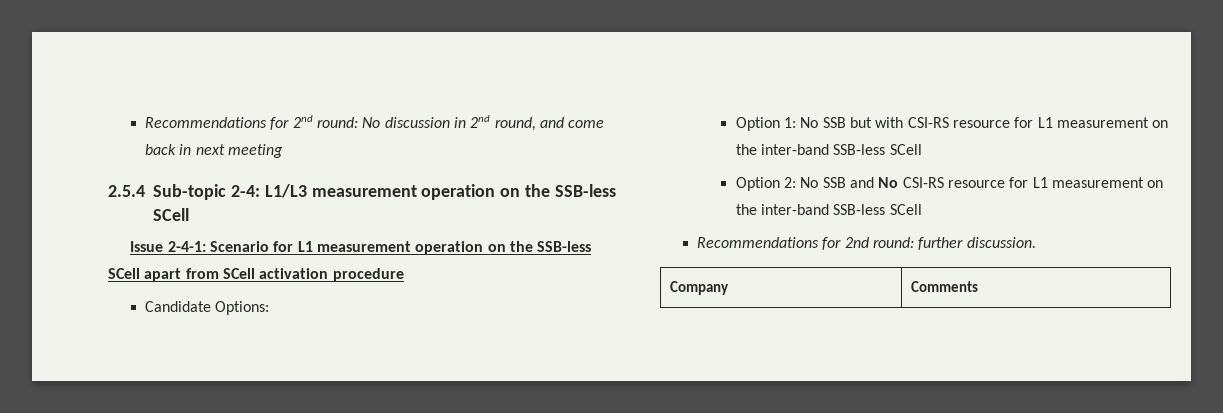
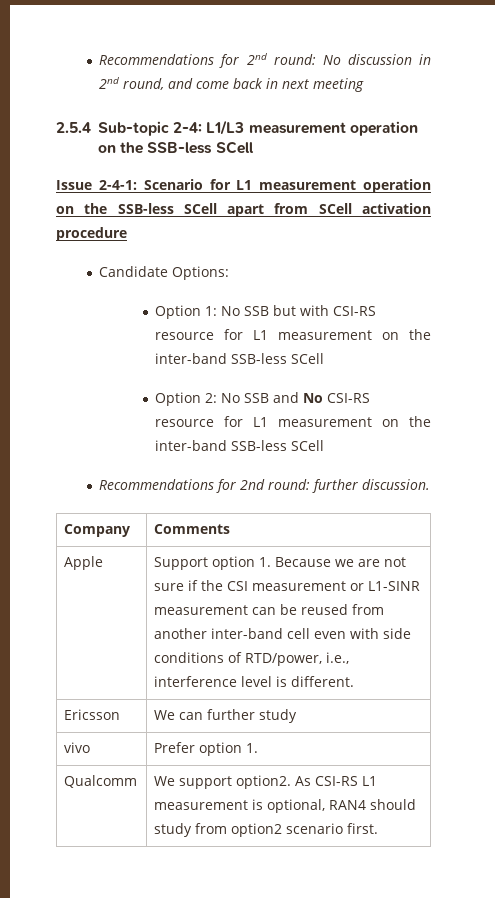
(979, 286) none -> [64,556,104,570] [154,556,407,570] [154,580,421,591] [154,604,385,615] [154,628,412,639] [154,652,350,666] [154,676,355,687] [64,709,121,720] [154,709,298,723] [64,742,91,753] [154,742,259,756] [64,775,138,788] [154,775,378,789] [154,799,417,813] [154,823,379,837] // Apple | Support option 1. Because we are not sure if the CSI measurement or L1-SINR measurement can be reused from another inter-band cell even with side conditions of RTD/power, i.e., interference level is different. // Ericsson | We can further study // vivo | Prefer option 1. // Qualcomm | We support option2. As CSI-RS L1 measurement is optional, RAN4 should study from option2 scenario first.

